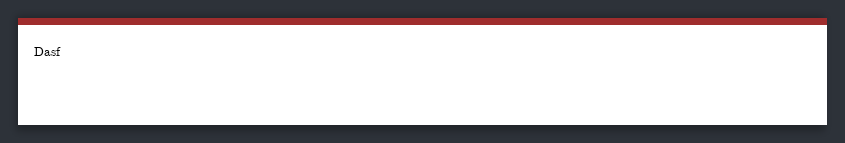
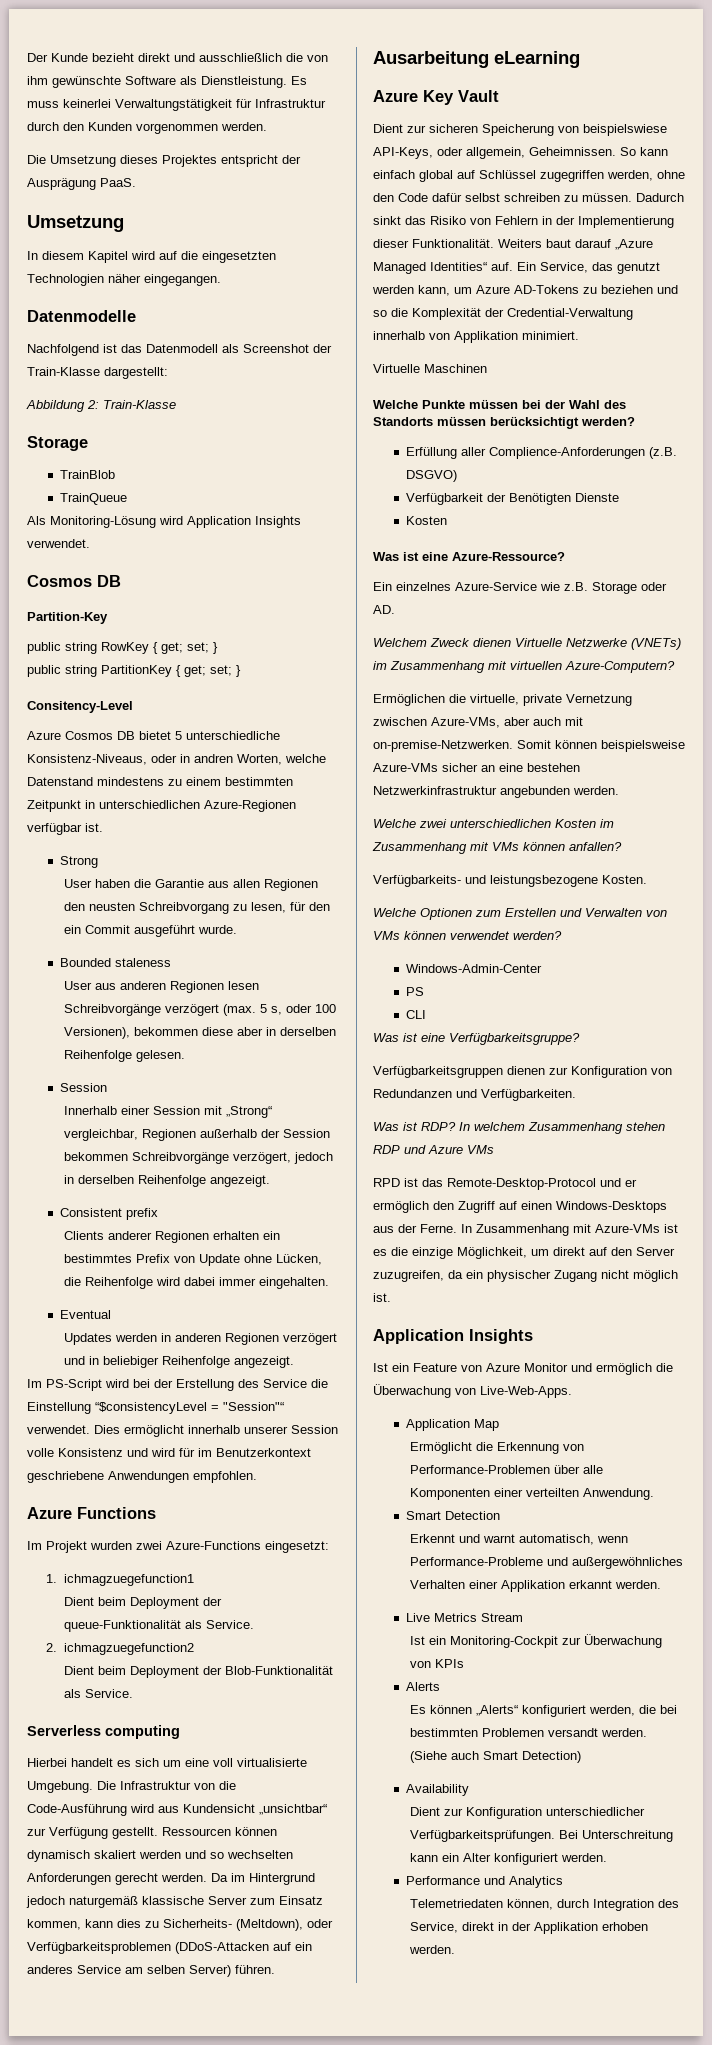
[34,47,61,56] Dasf -> [27,53,328,62] [27,76,307,88] [27,99,326,111] [27,122,267,134] [27,155,301,167] [27,178,136,190] [27,215,124,232] [27,251,276,263] [27,274,221,286] [27,310,136,322] [27,344,332,356] [27,367,168,379] [26,400,176,412] [27,436,88,451] [59,470,115,479] [59,493,127,505] [27,516,301,528] [27,539,90,548] [27,575,121,587] [27,612,108,624] [27,642,218,654] [27,665,241,677] [27,701,133,713] [27,731,280,740] [27,754,326,765] [27,777,293,786] [27,800,296,812] [27,823,103,835] [59,856,98,868] [63,879,318,891] [63,902,330,914] [63,925,237,937] [59,958,171,967] [63,981,259,993] [63,1004,336,1016] [63,1027,336,1039] [63,1050,185,1062] [59,1083,107,1092] [63,1106,272,1118] [63,1129,330,1141] [63,1152,333,1164] [63,1175,270,1187] [59,1208,158,1220] [63,1231,280,1243] [63,1254,322,1266] [63,1277,329,1289] [59,1310,111,1319] [63,1333,337,1345] [63,1356,294,1368] [27,1379,328,1391] [27,1402,284,1414] [27,1425,338,1437] [27,1448,311,1457] [27,1471,257,1483] [27,1507,156,1519] [27,1541,329,1553] [45,1574,194,1586] [63,1597,222,1609] [63,1620,254,1632] [45,1643,194,1655] [63,1666,333,1678] [63,1689,133,1698] [27,1725,180,1739] [27,1758,307,1767] [27,1781,236,1793] [27,1804,327,1816] [27,1827,277,1839] [27,1850,293,1862] [27,1873,315,1885] [26,1896,323,1908] [27,1919,333,1931] [27,1942,312,1954] [27,1965,275,1977] [373,51,580,68] [373,90,499,105] [373,124,667,136] [373,147,668,159] [373,170,685,182] [373,193,684,202] [373,216,674,228] [373,239,653,250] [373,262,660,274] [372,285,678,296] [373,308,633,320] [373,331,579,343] [373,364,487,373] [373,399,626,409] [373,416,635,429] [405,447,677,459] [405,470,457,482] [405,493,619,505] [405,516,447,525] [373,552,565,561] [373,582,667,594] [373,605,395,614] [373,638,681,650] [373,661,675,673] [373,694,632,706] [373,717,583,728] [373,740,685,752] [373,763,580,772] [373,786,619,798] [373,819,614,828] [372,842,622,854] [373,875,647,887] [373,908,667,920] [373,931,562,940] [405,964,542,973] [405,987,424,996] [405,1010,426,1019] [373,1033,580,1045] [373,1066,672,1078] [373,1089,576,1101] [373,1122,665,1134] [373,1145,494,1154] [373,1178,637,1190] [373,1201,667,1213] [373,1224,678,1236] [373,1247,675,1259] [373,1270,678,1282] [373,1293,391,1302] [373,1329,533,1344] [373,1363,673,1375] [373,1384,572,1398] [405,1419,499,1431] [409,1442,584,1454] [409,1465,603,1474] [409,1488,654,1500] [405,1511,500,1520] [409,1534,628,1545] [409,1557,683,1569] [409,1580,661,1592] [405,1613,523,1622] [409,1634,662,1648] [409,1659,464,1668] [405,1682,440,1691] [409,1705,677,1717] [409,1728,647,1737] [409,1751,581,1763] [405,1784,469,1796] [409,1807,645,1819] [409,1830,673,1842] [409,1853,607,1865] [405,1876,563,1888] [409,1899,679,1911] [409,1922,648,1934] [408,1945,455,1954] Der Kunde bezieht direkt und ausschließlich die von ihm gewünschte Software als Dienstleistung. Es muss keinerlei Verwaltungstätigkeit für Infrastruktur durch den Kunden vorgenommen werden. // Die Umsetzung dieses Projektes entspricht der Ausprägung PaaS. // Umsetzung // In diesem Kapitel wird auf die eingesetzten Technologien näher eingegangen. // Datenmodelle // Nachfolgend ist das Datenmodell als Screenshot der Train-Klasse dargestellt: // Abbildung 2: Train-Klasse // Storage // TrainBlob // TrainQueue // Als Monitoring-Lösung wird Application Insights verwendet. // Cosmos DB // Partition-Key // public string RowKey { get; set; } // public string PartitionKey { get; set; } // Consitency-Level // Azure Cosmos DB bietet 5 unterschiedliche Konsistenz-Niveaus, oder in andren Worten, welche Datenstand mindestens zu einem bestimmten Zeitpunkt in unterschiedlichen Azure-Regionen verfügbar ist. // Strong // User haben die Garantie aus allen Regionen den neusten Schreibvorgang zu lesen, für den ein Commit ausgeführt wurde. // Bounded staleness // User aus anderen Regionen lesen Schreibvorgänge verzögert (max. 5 s, oder 100 Versionen), bekommen diese aber in derselben Reihenfolge gelesen. // Session // Innerhalb einer Session mit „Strong“ vergleichbar, Regionen außerhalb der Session bekommen Schreibvorgänge verzögert, jedoch in derselben Reihenfolge angezeigt. // Consistent prefix // Clients anderer Regionen erhalten ein bestimmtes Prefix von Update ohne Lücken, die Reihenfolge wird dabei immer eingehalten. // Eventual // Updates werden in anderen Regionen verzögert und in beliebiger Reihenfolge angezeigt. // Im PS-Script wird bei der Erstellung des Service die Einstellung “$consistencyLevel = "Session"“ verwendet. Dies ermöglicht innerhalb unserer Session volle Konsistenz und wird für im Benutzerkontext geschriebene Anwendungen empfohlen. // Azure Functions // Im Projekt wurden zwei Azure-Functions eingesetzt: // 1. ichmagzuegefunction1 // Dient beim Deployment der queue-Funktionalität als Service. // 2. ichmagzuegefunction2 // Dient beim Deployment der Blob-Funktionalität als Service. // Serverless computing // Hierbei handelt es sich um eine voll virtualisierte Umgebung. Die Infrastruktur von die Code-Ausführung wird aus Kundensicht „unsichtbar“ zur Verfügung gestellt. Ressourcen können dynamisch skaliert werden und so wechselten Anforderungen gerecht werden. Da im Hintergrund jedoch naturgemäß klassische Server zum Einsatz kommen, kann dies zu Sicherheits- (Meltdown), oder Verfügbarkeitsproblemen (DDoS-Attacken auf ein anderes Service am selben Server) führen. // Ausarbeitung eLearning // Azure Key Vault // Dient zur sicheren Speicherung von beispielswiese API-Keys, oder allgemein, Geheimnissen. So kann einfach global auf Schlüssel zugegriffen werden, ohne den Code dafür selbst schreiben zu müssen. Dadurch sinkt das Risiko von Fehlern in der Implementierung dieser Funktionalität. Weiters baut darauf „Azure Managed Identities“ auf. Ein Service, das genutzt werden kann, um Azure AD-Tokens zu beziehen und so die Komplexität der Credential-Verwaltung innerhalb von Applikation minimiert. // Virtuelle Maschinen // Welche Punkte müssen bei der Wahl des Standorts müssen berücksichtigt werden? // Erfüllung aller Complience-Anforderungen (z.B. DSGVO) // Verfügbarkeit der Benötigten Dienste // Kosten // Was ist eine Azure-Ressource? // Ein einzelnes Azure-Service wie z.B. Storage oder AD. // Welchem Zweck dienen Virtuelle Netzwerke (VNETs) im Zusammenhang mit virtuellen Azure-Computern? // Ermöglichen die virtuelle, private Vernetzung zwischen Azure-VMs, aber auch mit on-premise-Netzwerken. Somit können beispielsweise Azure-VMs sicher an eine bestehen Netzwerkinfrastruktur angebunden werden. // Welche zwei unterschiedlichen Kosten im Zusammenhang mit VMs können anfallen? // Verfügbarkeits- und leistungsbezogene Kosten. // Welche Optionen zum Erstellen und Verwalten von VMs können verwendet werden? // Windows-Admin-Center // PS // CLI // Was ist eine Verfügbarkeitsgruppe? // Verfügbarkeitsgruppen dienen zur Konfiguration von Redundanzen und Verfügbarkeiten. // Was ist RDP? In welchem Zusammenhang stehen RDP und Azure VMs // RPD ist das Remote-Desktop-Protocol und er ermöglich den Zugriff auf einen Windows-Desktops aus der Ferne. In Zusammenhang mit Azure-VMs ist es die einzige Möglichkeit, um direkt auf den Server zuzugreifen, da ein physischer Zugang nicht möglich ist. // Application Insights // Ist ein Feature von Azure Monitor und ermöglich die Überwachung von Live-Web-Apps. // Application Map // Ermöglicht die Erkennung von Performance-Problemen über alle Komponenten einer verteilten Anwendung. // Smart Detection // Erkennt und warnt automatisch, wenn Performance-Probleme und außergewöhnliches Verhalten einer Applikation erkannt werden. // Live Metrics Stream // Ist ein Monitoring-Cockpit zur Überwachung von KPIs // Alerts // Es können „Alerts“ konfiguriert werden, die bei bestimmten Problemen versandt werden. (Siehe auch Smart Detection) // Availability // Dient zur Konfiguration unterschiedlicher Verfügbarkeitsprüfungen. Bei Unterschreitung kann ein Alter konfiguriert werden. // Performance und Analytics // Telemetriedaten können, durch Integration des Service, direkt in der Applikation erhoben werden.

